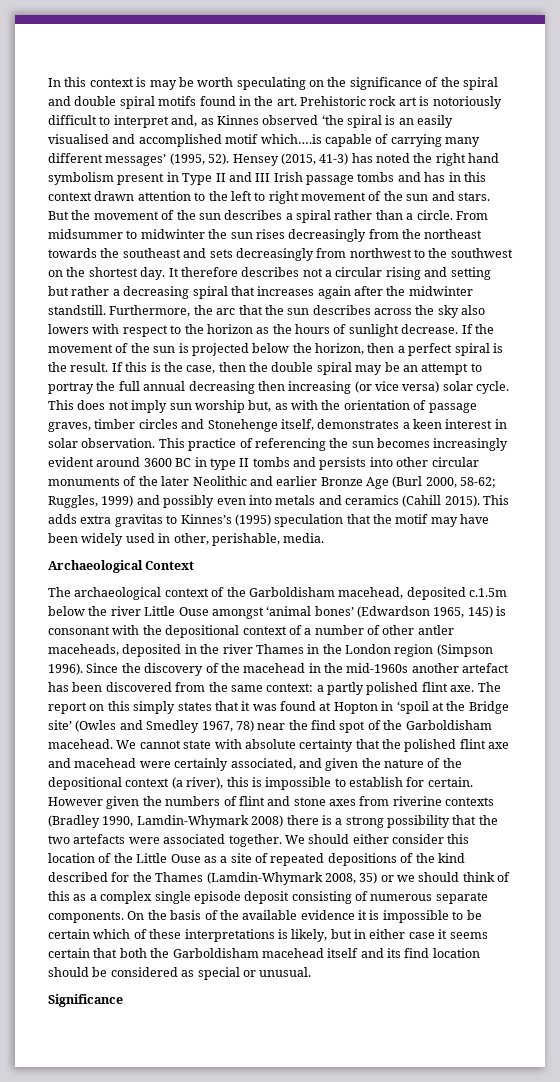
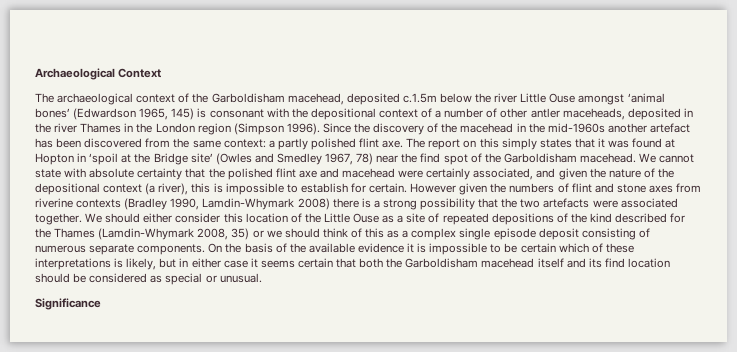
[48,77,498,90] [48,96,502,109] [48,115,454,128] [48,134,480,147] [48,153,500,166] [48,172,486,185] [48,191,490,204] [48,210,488,223] [48,229,483,242] [48,248,513,261] [48,267,491,280] [48,286,473,299] [48,305,486,318] [48,324,494,337] [48,343,503,356] [48,362,482,375] [48,381,510,394] [48,400,477,413] [48,419,507,432] [48,438,509,451] [48,457,479,470] [48,476,497,489] [48,495,510,508] [48,514,490,527] [48,533,325,546] In this context is may be worth speculating on the significance of the spiral and double spiral motifs found in the art. Prehistoric rock art is notoriously difficult to interpret and, as Kinnes observed ‘the spiral is an easily visualised and accomplished motif which….is capable of carrying many different messages’ (1995, 52). Hensey (2015, 41-3) has noted the right hand symbolism present in Type II and III Irish passage tombs and has in this context drawn attention to the left to right movement of the sun and stars. But the movement of the sun describes a spiral rather than a circle. From midsummer to midwinter the sun rises decreasingly from the northeast towards the southeast and sets decreasingly from northwest to the southwest on the shortest day. It therefore describes not a circular rising and setting but rather a decreasing spiral that increases again after the midwinter standstill. Furthermore, the arc that the sun describes across the sky also lowers with respect to the horizon as the hours of sunlight decrease. If the movement of the sun is projected below the horizon, then a perfect spiral is the result. If this is the case, then the double spiral may be an attempt to portray the full annual decreasing then increasing (or vice versa) solar cycle. This does not imply sun worship but, as with the orientation of passage graves, timber circles and Stonehenge itself, demonstrates a keen interest in solar observation. This practice of referencing the sun becomes increasingly evident around 3600 BC in type II tombs and persists into other circular monuments of the later Neolithic and earlier Bronze Age (Burl 2000, 58-62; Ruggles, 1999) and possibly even into metals and ceramics (Cahill 2015). This adds extra gravitas to Kinnes’s (1995) speculation that the motif may have been widely used in other, perishable, media. // -> (35, 74) none

